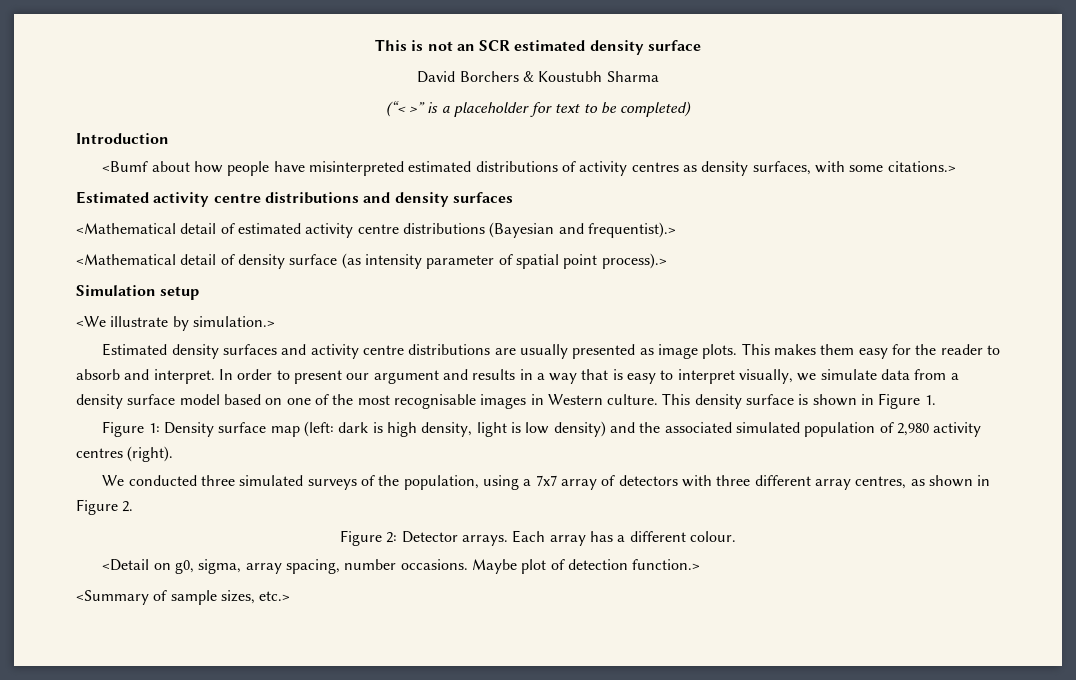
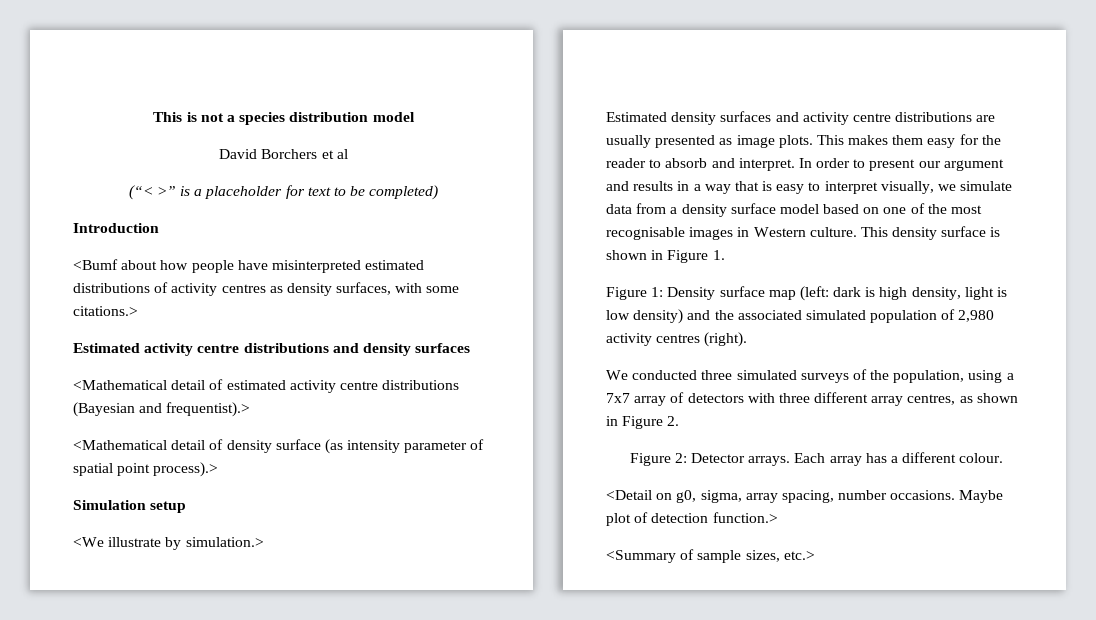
[456,40,702,55] an SCR estimated density surface -> [227,112,415,125] a species distribution model
[523,71,659,82] & Koustubh Sharma -> [321,149,348,159] et al

